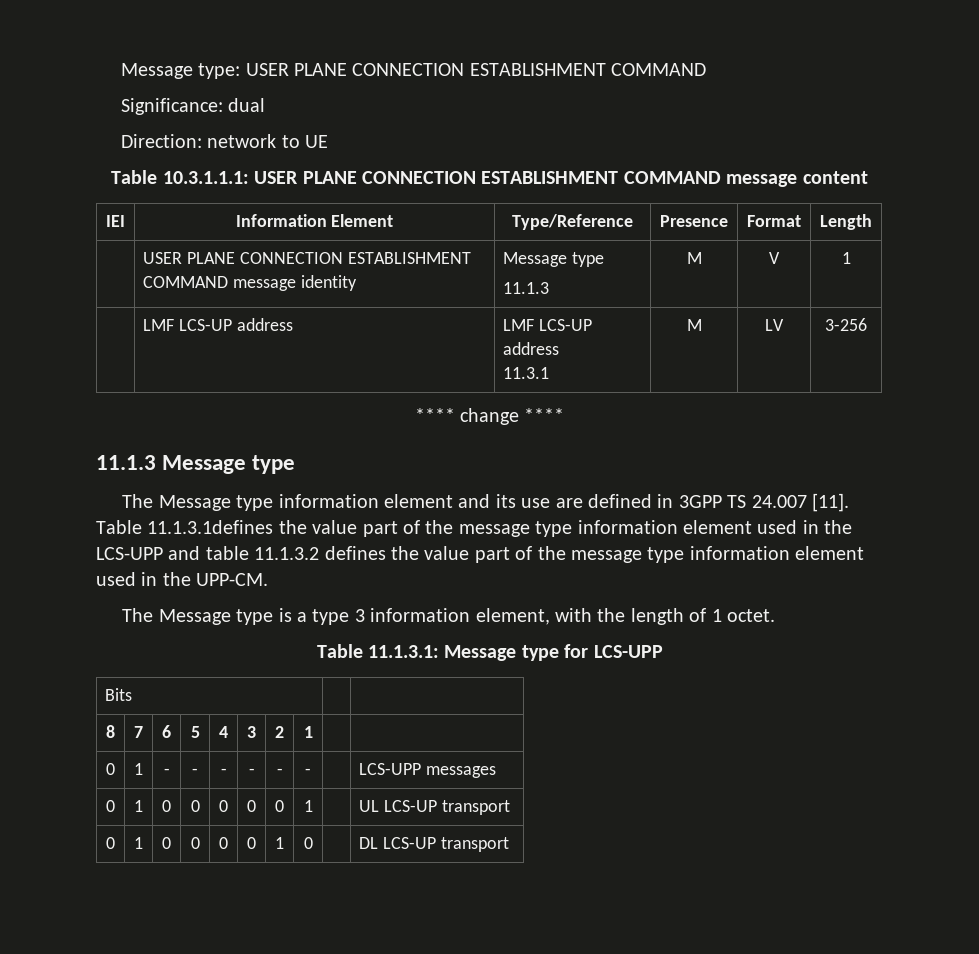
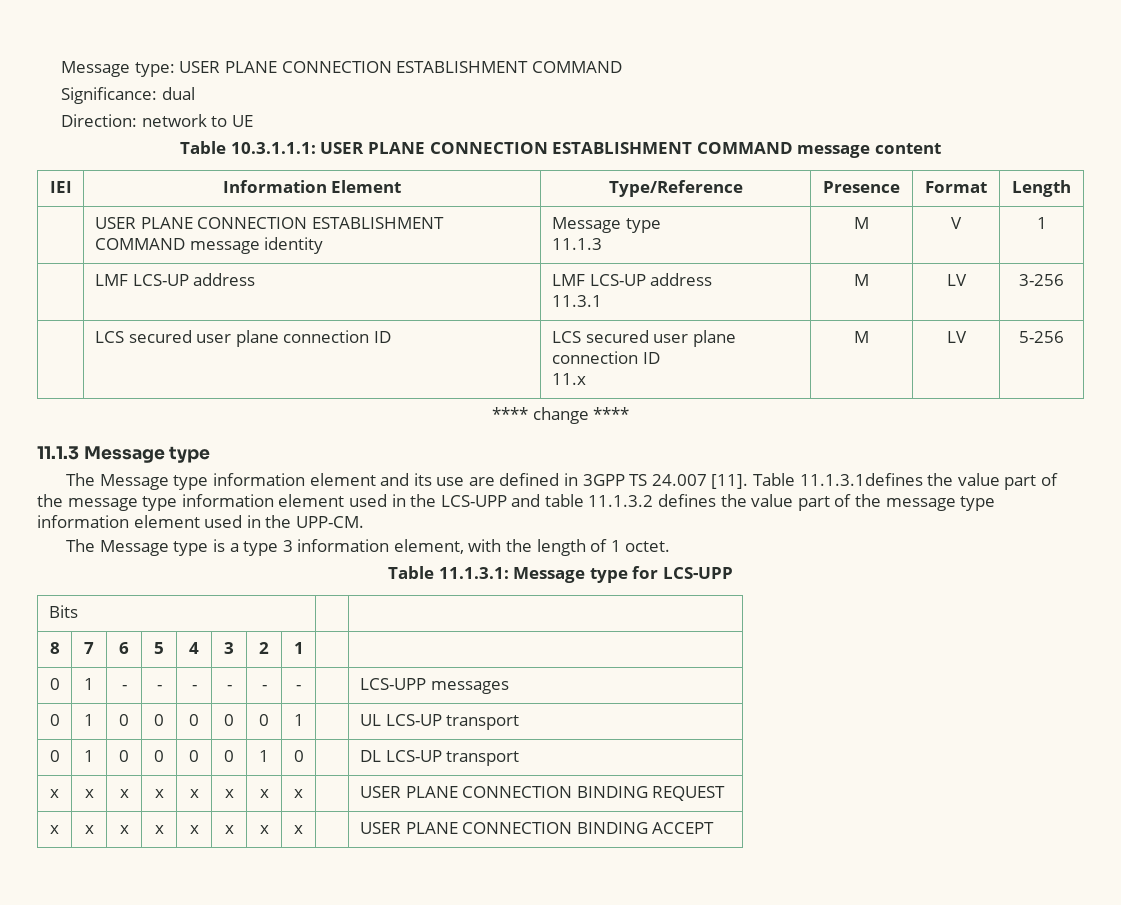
(867, 324) none -> [94,330,391,347] [551,330,736,347] [551,351,660,364] [551,373,586,385] [854,331,869,343] [946,331,967,343] [1019,331,1064,343] // | LCS secured user plane connection ID | LCS secured user plane connection ID // 11.x | M | LV | 5-256
(509, 844) none -> [50,789,59,798] [84,789,94,798] [119,789,129,798] [154,789,164,798] [189,789,199,798] [224,789,234,798] [259,789,269,798] [294,789,303,798] [359,786,726,801] [50,825,59,834] [84,825,94,834] [119,825,129,834] [154,825,164,834] [189,825,199,834] [224,825,234,834] [259,825,269,834] [294,825,303,834] [359,822,715,834] // x | x | x | x | x | x | x | x | | USER PLANE CONNECTION BINDING REQUEST // x | x | x | x | x | x | x | x | | USER PLANE CONNECTION BINDING ACCEPT

